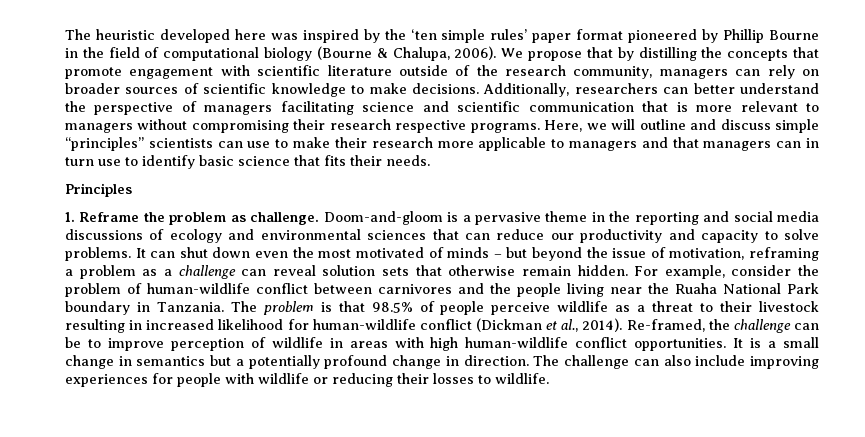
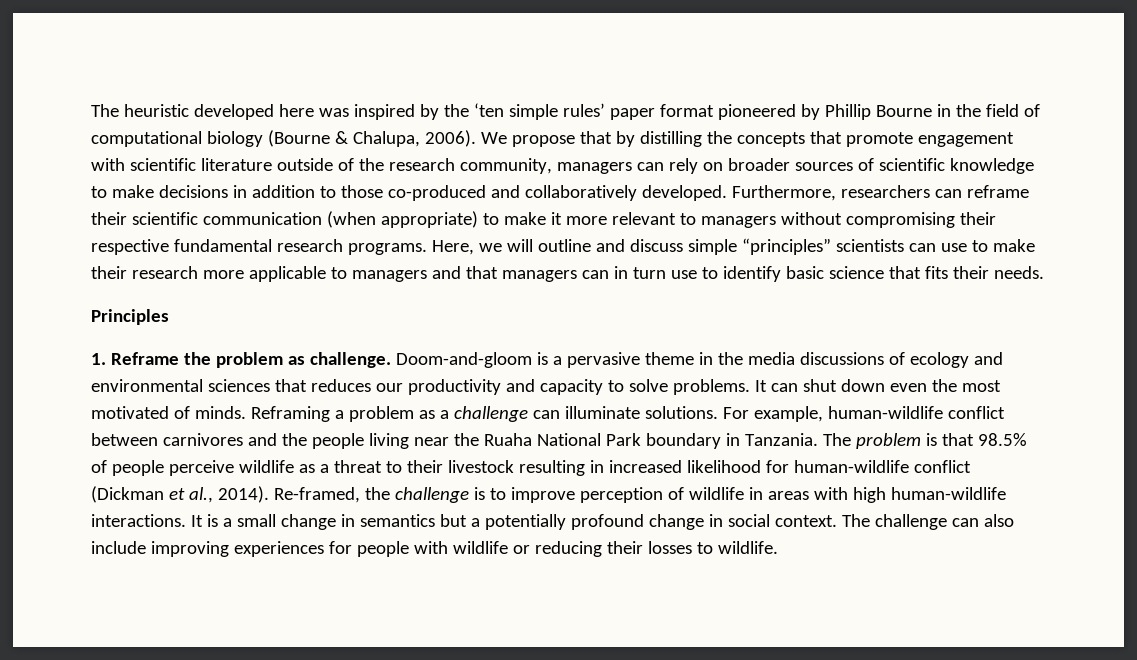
[411,83,819,97] [65,101,688,115] decisions. Additionally, researchers can better understand the perspective of managers facilitating science and scientific communication that is -> [158,185,1029,201] [91,211,562,228] decisions in addition to those co-produced and collaboratively developed. Furthermore, researchers can reframe their scientific communication (when appropriate) to make it
[329,119,467,133] research respective -> [91,239,343,255] respective fundamental research
[634,211,773,225] reporting and social -> (743, 358) none
[465,229,545,240] can reduce -> [310,379,371,392] reduces
[447,247,819,261] minds – but beyond the issue of motivation, reframing -> [194,406,330,422] minds. Reframing
[272,265,819,279] [65,283,142,297] reveal solution sets that otherwise remain hidden. For example, consider the problem of -> [564,406,823,422] illuminate solutions. For example,
[793,323,819,330] [65,337,81,348] can be -> [473,487,485,500] is
[575,337,727,351] conflict opportunities. -> [91,514,186,527] interactions.
[463,355,529,366] direction. -> [727,514,837,527] social context.

